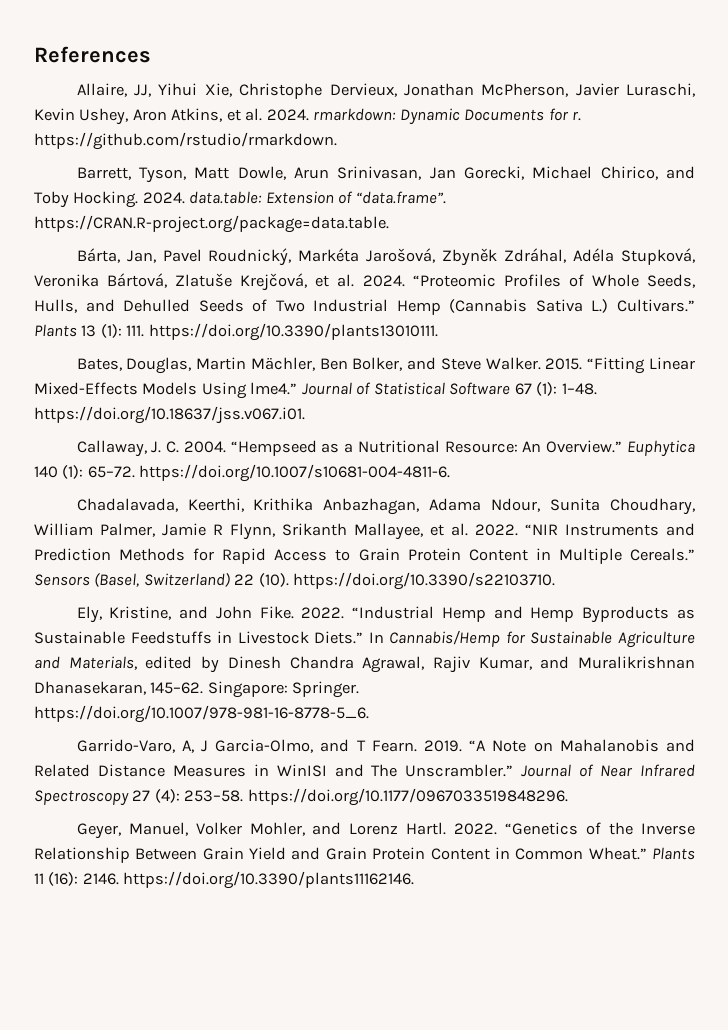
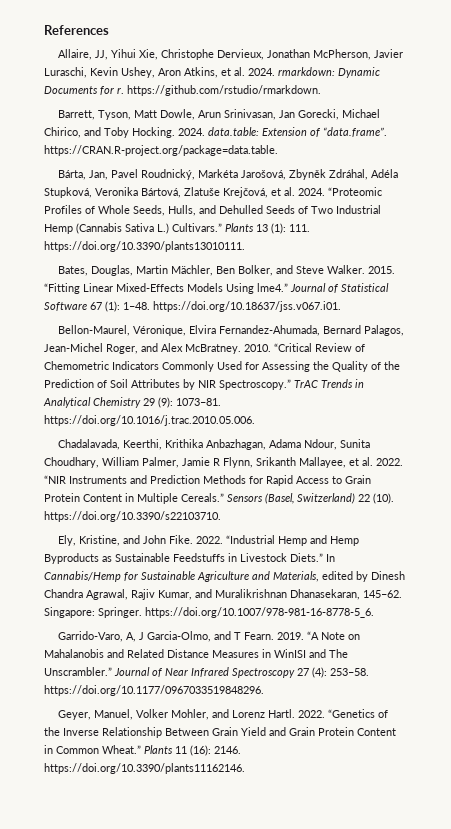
[76,440,695,457] [34,464,451,482] Callaway, J. C. 2004. “Hempseed as a Nutritional Resource: An Overview.” Euphytica 140 (1): 65–72. https://doi.org/10.1007/s10681-004-4811-6. -> [58,325,405,336] [44,343,365,354] [44,361,400,372] [44,379,364,390] [43,397,221,408] [44,415,255,426] Bellon-Maurel, Véronique, Elvira Fernandez-Ahumada, Bernard Palagos, Jean-Michel Roger, and Alex McBratney. 2010. “Critical Review of Chemometric Indicators Commonly Used for Assessing the Quality of the Prediction of Soil Attributes by NIR Spectroscopy.” TrAC Trends in Analytical Chemistry 29 (9): 1073–81. https://doi.org/10.1016/j.trac.2010.05.006.

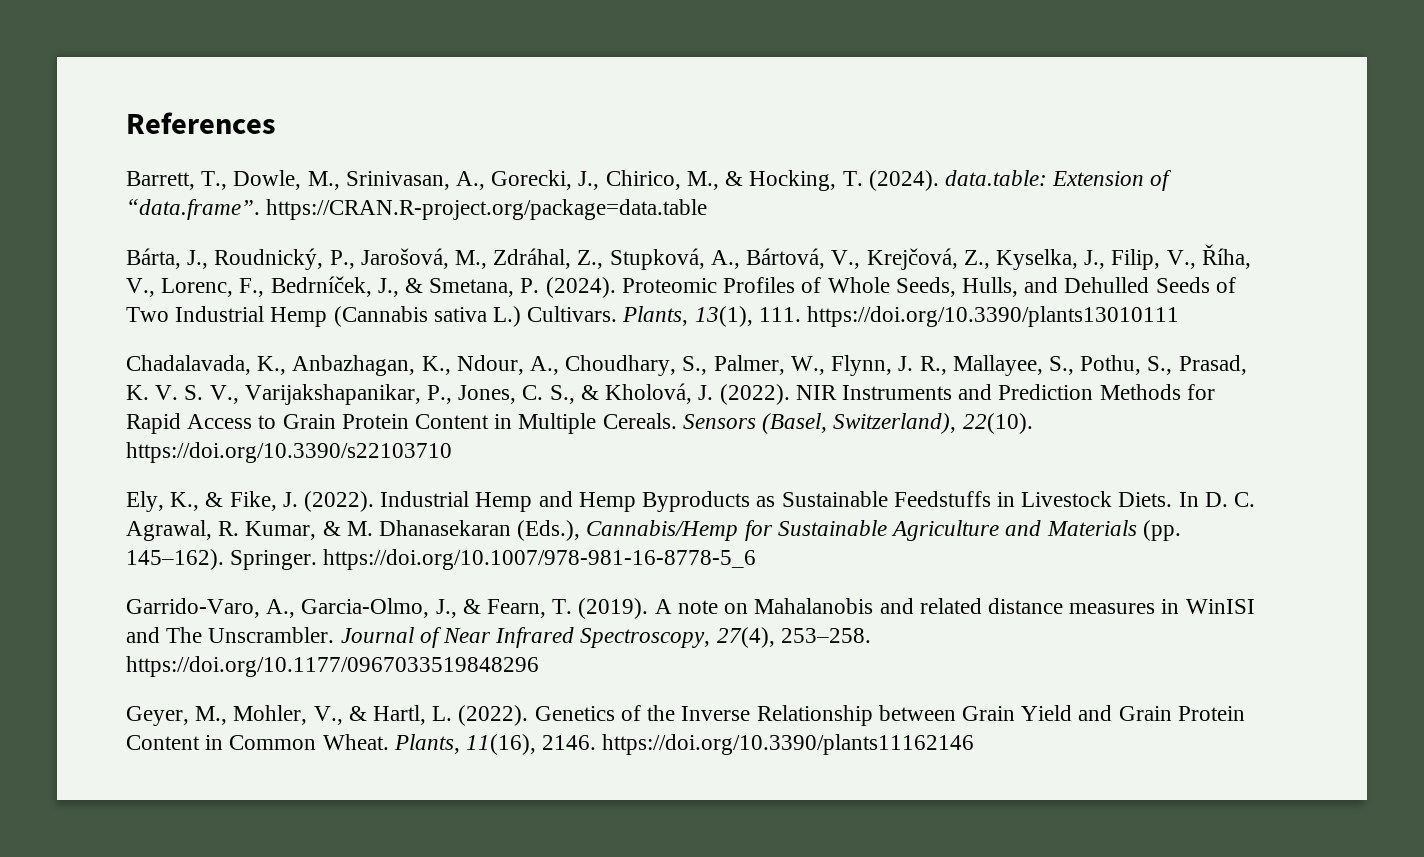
[58,49,404,60] [44,67,380,78] [44,85,321,96] [58,109,381,120] [44,127,205,138] Allaire, JJ, Yihui Xie, Christophe Dervieux, Jonathan McPherson, Javier Luraschi, Kevin Ushey, Aron Atkins, et al. 2024. rmarkdown: Dynamic Documents for r. https://github.com/rstudio/rmarkdown. // Barrett, Tyson, Matt Dowle, Arun Srinivasan, Jan Gorecki, Michael Chirico, and Toby Hocking. 2024. -> [126,170,939,191] Barrett, T., Dowle, M., Srinivasan, A., Gorecki, J., Chirico, M., & Hocking, T. (2024).
[44,145,278,156] https://CRAN.R-project.org/package=data.table. -> [266,199,708,220] https://CRAN.R-project.org/package=data.table
[89,169,399,180] [44,187,382,198] Jan, Pavel Roudnický, Markéta Jarošová, Zbyněk Zdráhal, Adéla Stupková, Veronika Bártová, Zlatuše Krejčová, et al. 2024. “Proteomic -> [187,244,1251,270] [126,276,717,298] J., Roudnický, P., Jarošová, M., Zdráhal, Z., Stupková, A., Bártová, V., Krejčová, Z., Kyselka, J., Filip, V., Říha, V., Lorenc, F., Bedrníček, J., & Smetana, P. (2024). Proteomic
[125,223,310,234] [44,241,245,252] [58,265,396,276] [44,283,389,294] [44,301,341,312] [58,325,405,336] [44,343,365,354] [44,361,400,372] [44,379,364,390] [43,397,221,408] [44,415,255,426] [58,439,371,450] [44,457,403,468] [44,475,66,484] Sativa L.) Cultivars.” Plants 13 (1): 111. https://doi.org/10.3390/plants13010111. // Bates, Douglas, Martin Mächler, Ben Bolker, and Steve Walker. 2015. “Fitting Linear Mixed-Effects Models Using lme4.” Journal of Statistical Software 67 (1): 1–48. https://doi.org/10.18637/jss.v067.i01. // Bellon-Maurel, Véronique, Elvira Fernandez-Ahumada, Bernard Palagos, Jean-Michel Roger, and Alex McBratney. 2010. “Critical Review of Chemometric Indicators Commonly Used for Assessing the Quality of the Prediction of Soil Attributes by NIR Spectroscopy.” TrAC Trends in Analytical Chemistry 29 (9): 1073–81. https://doi.org/10.1016/j.trac.2010.05.006. // Chadalavada, Keerthi, Krithika Anbazhagan, Adama Ndour, Sunita Choudhary, William Palmer, Jamie R Flynn, Srikanth Mallayee, et al. 2022. “NIR -> [433,306,1180,327] [126,355,1247,376] [126,383,837,405] sativa L.) Cultivars. Plants, 13(1), 111. https://doi.org/10.3390/plants13010111 // Chadalavada, K., Anbazhagan, K., Ndour, A., Choudhary, S., Palmer, W., Flynn, J. R., Mallayee, S., Pothu, S., Prasad, K. V. S. V., Varijakshapanikar, P., Jones, C. S., & Kholová, J. (2022). NIR
[181,493,224,502] Cereals.” -> [602,413,677,429] Cereals.
[297,493,394,504] [44,511,221,522] [58,535,276,546] Switzerland) 22 (10). https://doi.org/10.3390/s22103710. // Ely, Kristine, and John Fike. 2022. “Industrial -> [833,413,1033,434] [126,442,452,463] [126,491,470,512] Switzerland), 22(10). https://doi.org/10.3390/s22103710 // Ely, K., & Fike, J. (2022). Industrial
[290,553,335,562] Diets.” In -> [1118,492,1255,507] [126,520,581,541] Diets. In D. C. Agrawal, R. Kumar, & M. Dhanasekaran (Eds.),
[273,571,405,582] [44,589,402,600] [44,607,374,618] [58,631,361,642] [44,649,259,658] Materials, edited by Dinesh Chandra Agrawal, Rajiv Kumar, and Muralikrishnan Dhanasekaran, 145–62. Singapore: Springer. https://doi.org/10.1007/978-981-16-8778-5_6. // Garrido-Varo, A, J Garcia-Olmo, and T Fearn. 2019. “A Note on Mahalanobis and Related Distance Measures -> [1046,520,1181,541] [126,549,757,570] [126,598,1156,619] Materials (pp. 145–162). Springer. https://doi.org/10.1007/978-981-16-8778-5_6 // Garrido-Varo, A., Garcia-Olmo, J., & Fearn, T. (2019). A note on Mahalanobis and related distance measures
[44,667,112,676] Unscrambler.” -> [208,627,335,643] Unscrambler.
[232,667,369,678] [44,685,264,696] [58,709,376,720] Spectroscopy 27 (4): 253–58. https://doi.org/10.1177/0967033519848296. // Geyer, Manuel, Volker Mohler, and Lorenz Hartl. 2022. “Genetics -> [580,627,871,648] [126,656,539,677] [126,705,615,726] Spectroscopy, 27(4), 253–258. https://doi.org/10.1177/0967033519848296 // Geyer, M., Mohler, V., & Hartl, L. (2022). Genetics
[165,728,209,736] Between -> [878,705,956,721] between
[102,745,241,756] [44,763,245,774] Wheat.” Plants 11 (16): 2146. https://doi.org/10.3390/plants11162146. -> [322,734,975,755] Wheat. Plants, 11(16), 2146. https://doi.org/10.3390/plants11162146

